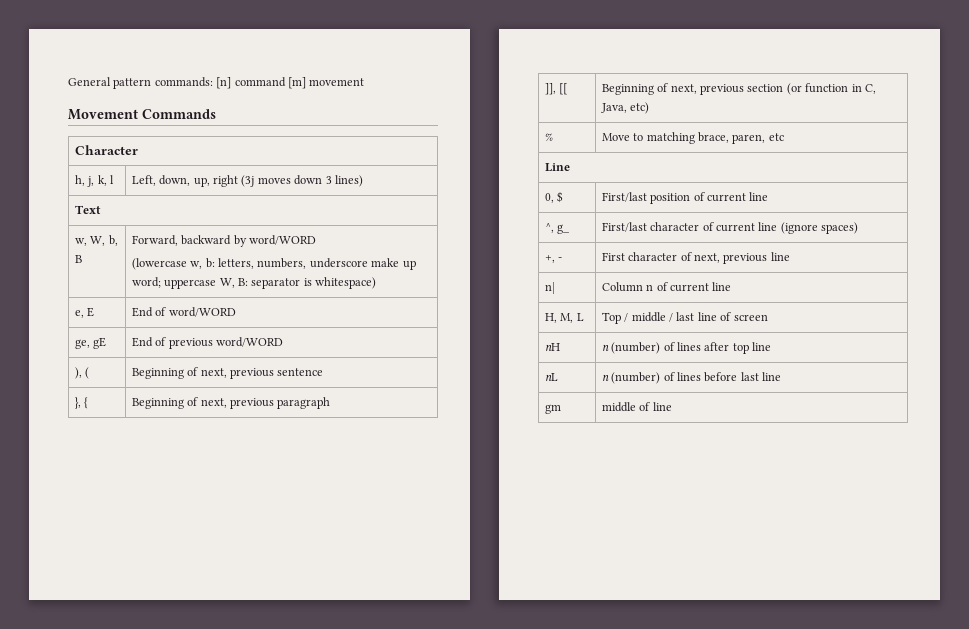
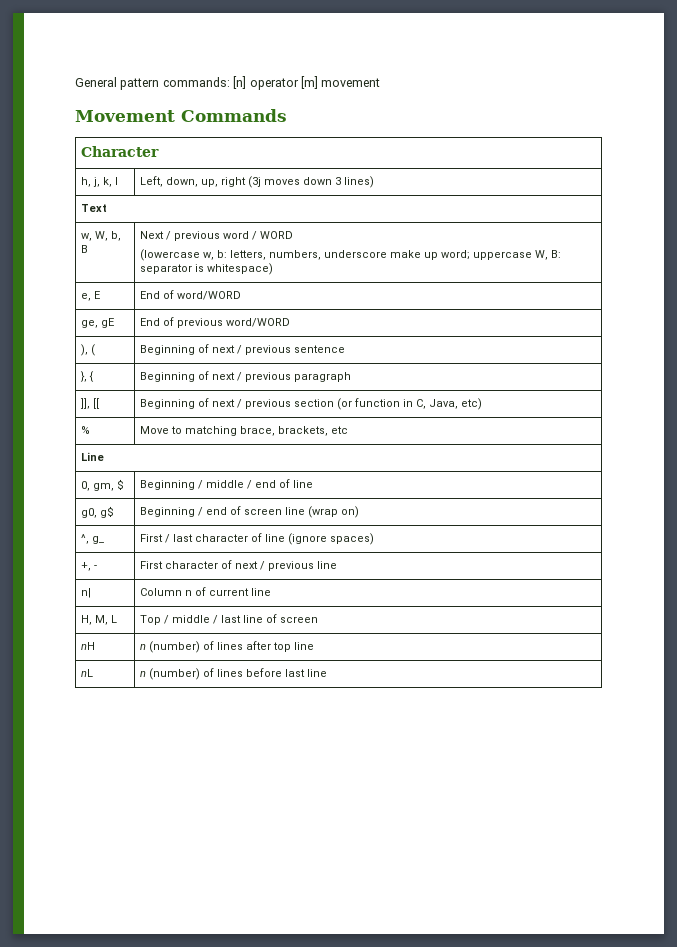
[234,77,286,87] command -> [249,78,299,90] operator
[131,235,317,247] Forward, backward by word/WORD -> [139,231,293,241] Next / previous word / WORD
[200,368,227,378] next, -> [211,345,242,354] next /
[200,398,227,408] next, -> [211,372,242,381] next /
[670,84,697,94] next, -> [211,399,242,408] next /
[732,134,766,144] paren, -> [277,426,328,436] brackets,
(554, 198) none -> [92,483,114,491] gm,
[601,192,769,204] First/last position of current line -> [139,479,313,490] [80,506,114,518] [139,506,359,518] Beginning / middle / end of line // g0, g$ | Beginning / end of screen line (wrap on)
[601,222,756,232] First/last character of current -> [139,533,262,543] First / last character of
[694,253,721,263] next, -> [234,561,265,570] next /
[544,404,561,414] [601,402,672,412] // gm | middle of line -> (327, 673) none

